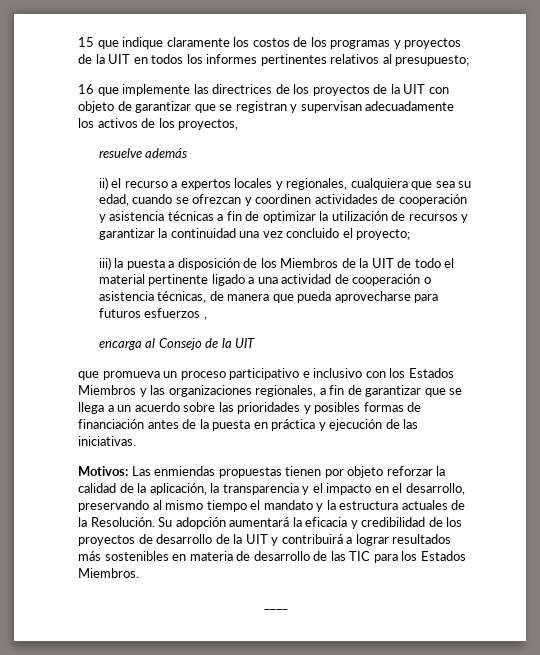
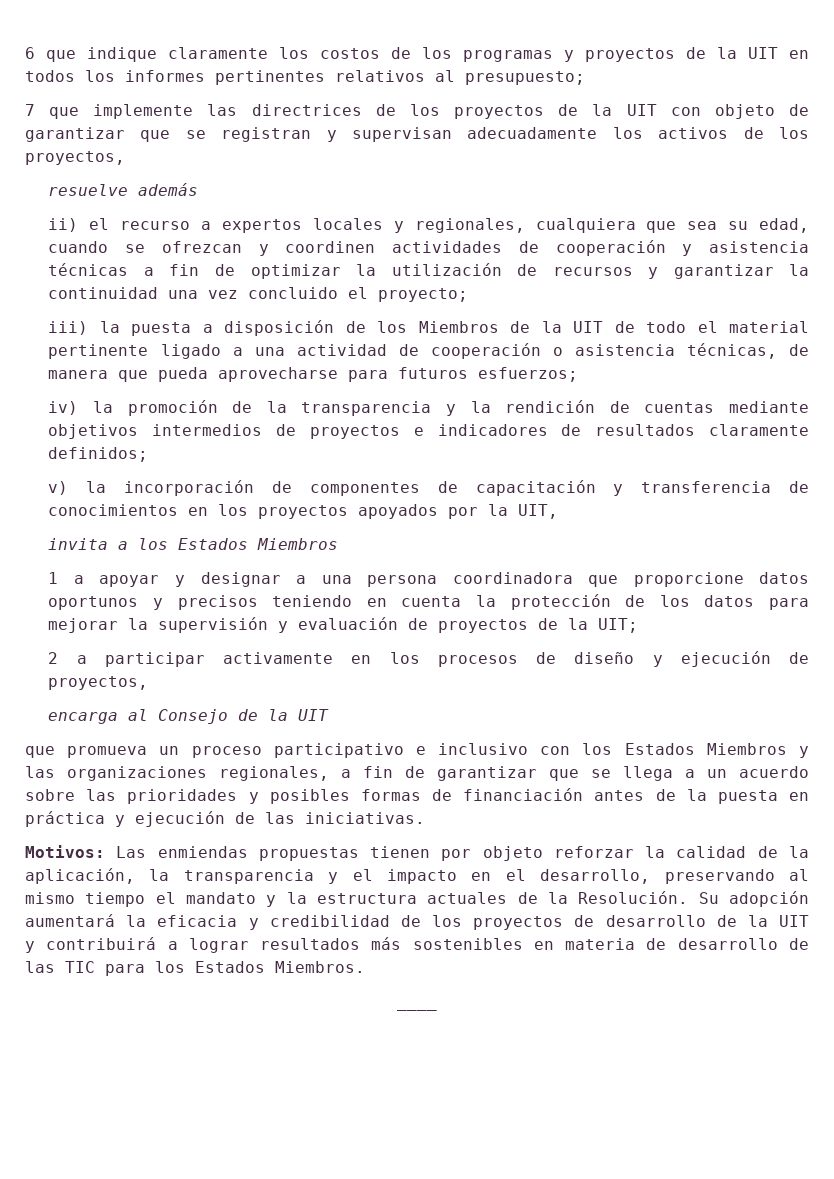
[78,37,94,47] 15 -> [25,47,35,59] 6
[78,84,94,94] 16 -> [25,104,35,116] 7
[144,308,207,320] esfuerzos , -> [478,367,579,382] [48,400,809,416] [48,424,810,439] [48,447,149,462] [48,480,809,496] [48,504,559,519] [48,538,339,550] [48,572,809,587] [48,594,809,610] [48,617,639,633] [48,651,809,667] [48,676,149,690] esfuerzos; // iv) la promoción de la transparencia y la rendición de cuentas mediante objetivos intermedios de proyectos e indicadores de resultados claramente definidos; // v) la incorporación de componentes de capacitación y transferencia de conocimientos en los proyectos apoyados por la UIT, // invita a los Estados Miembros // 1 a apoyar y designar a una persona coordinadora que proporcione datos oportunos y precisos teniendo en cuenta la protección de los datos para mejorar la supervisión y evaluación de proyectos de la UIT; // 2 a participar activamente en los procesos de diseño y ejecución de proyectos,

